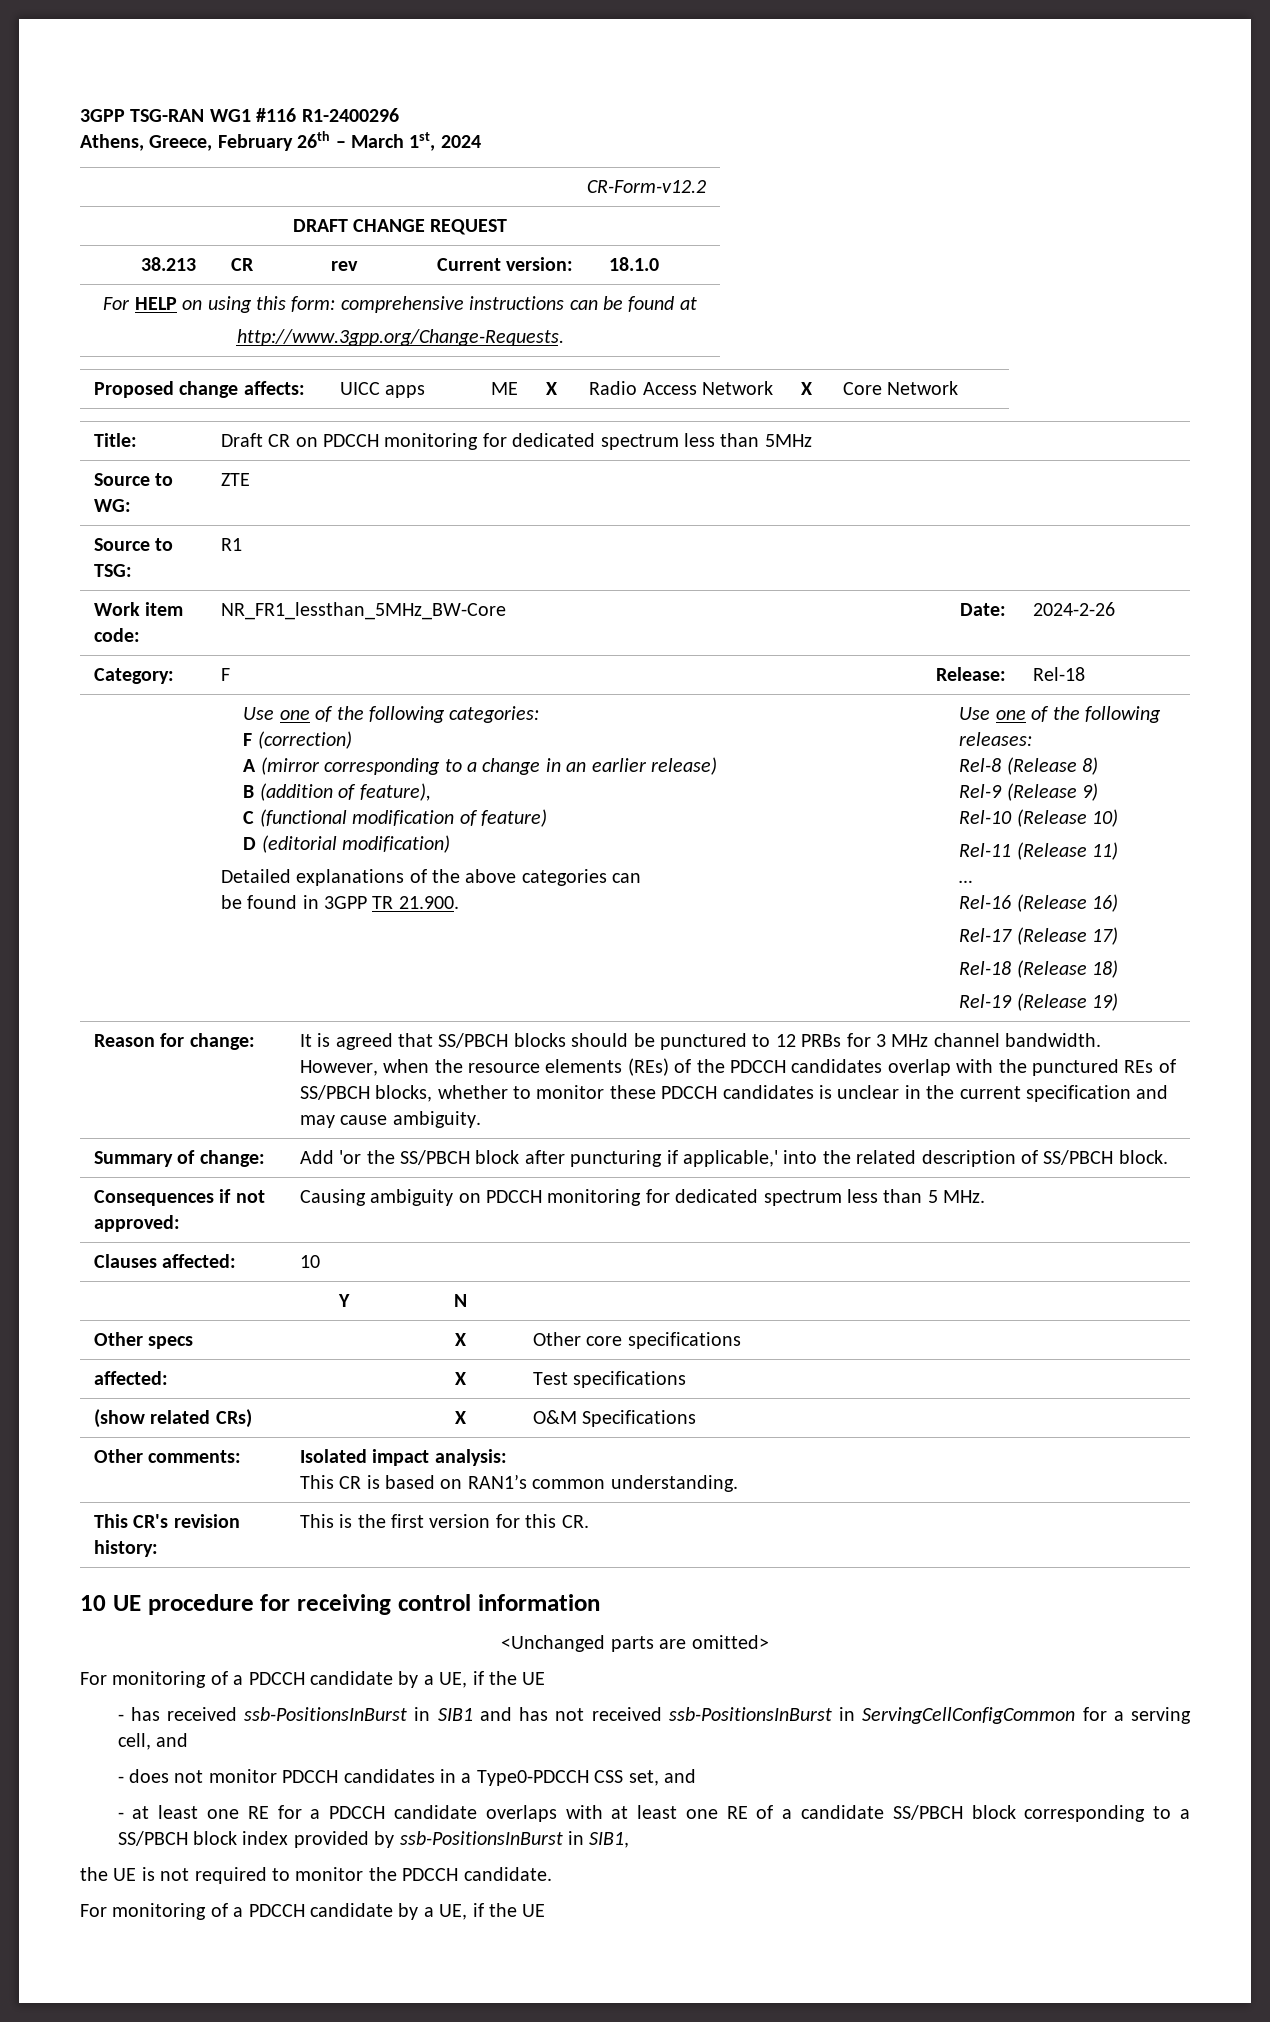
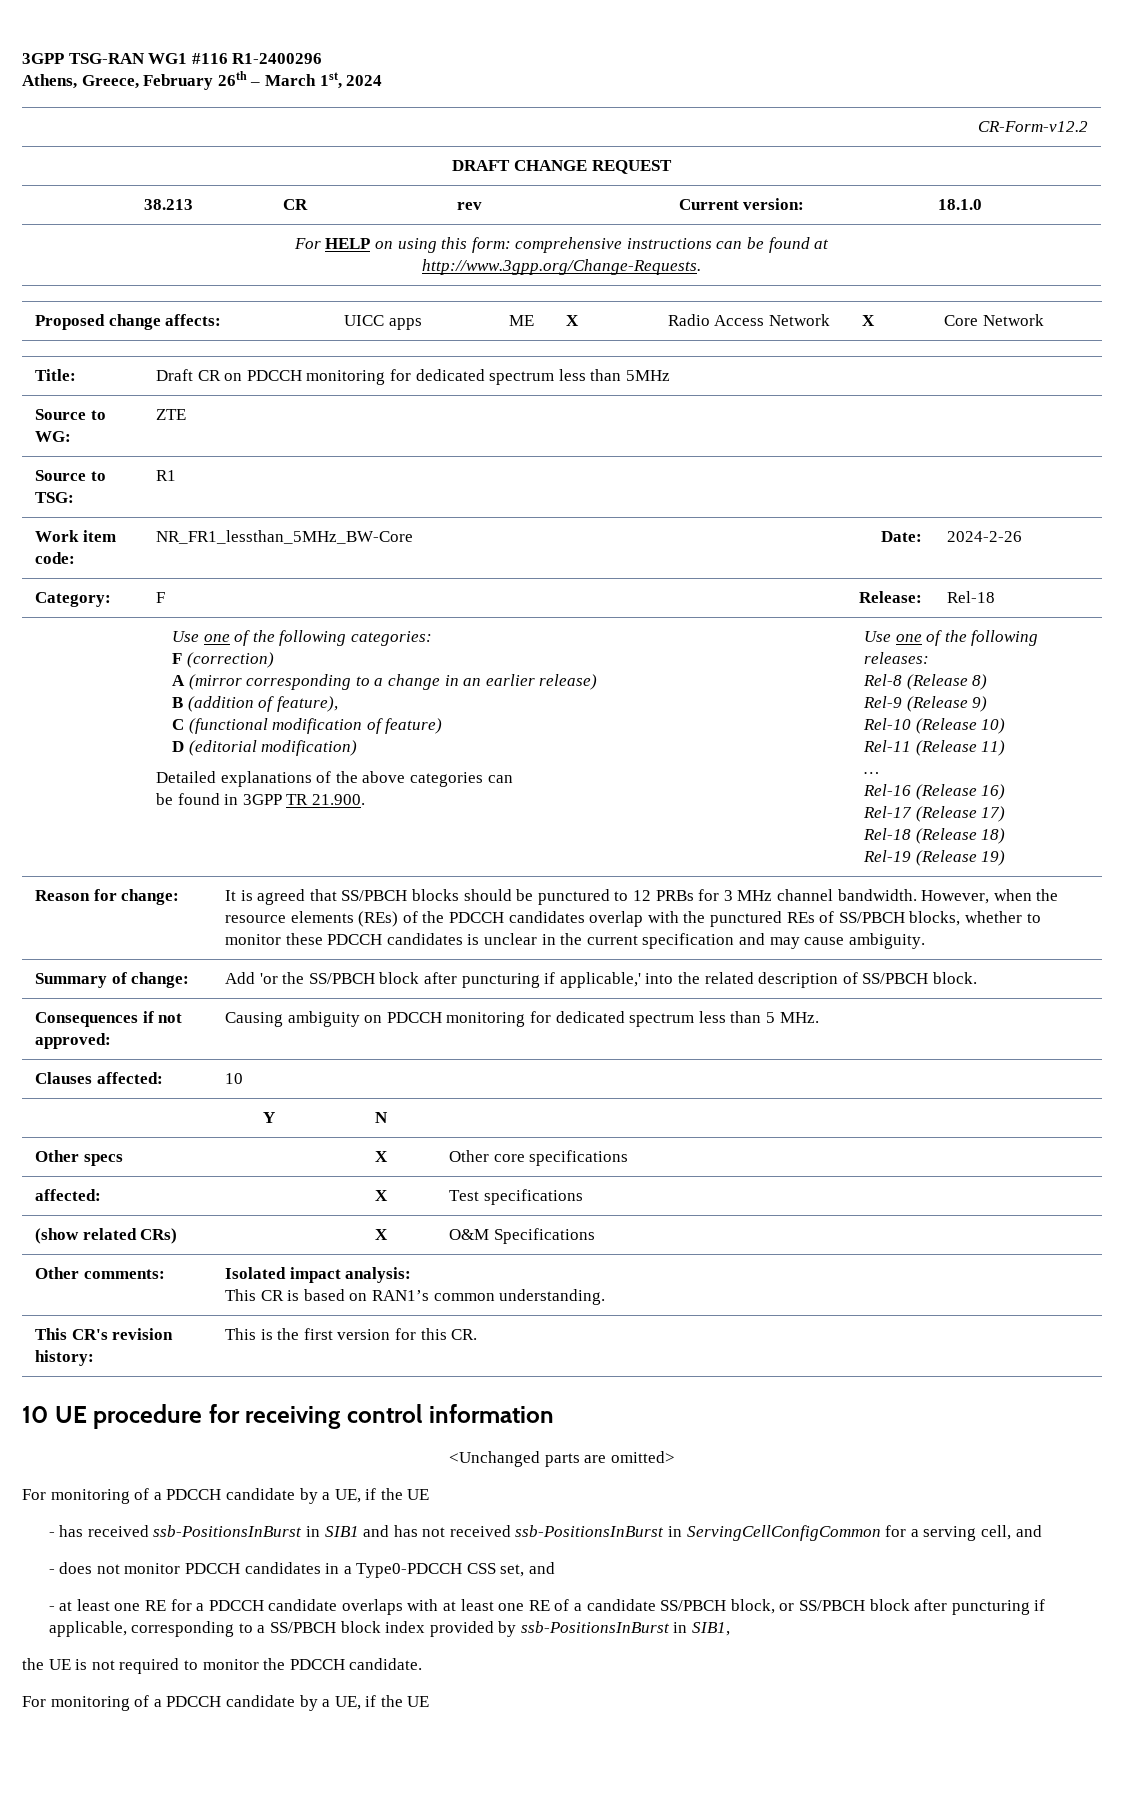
[971,1805,1016,1819] block -> [730,1599,1046,1615] [48,1621,127,1637] block, or SS/PBCH block after puncturing if applicable,

